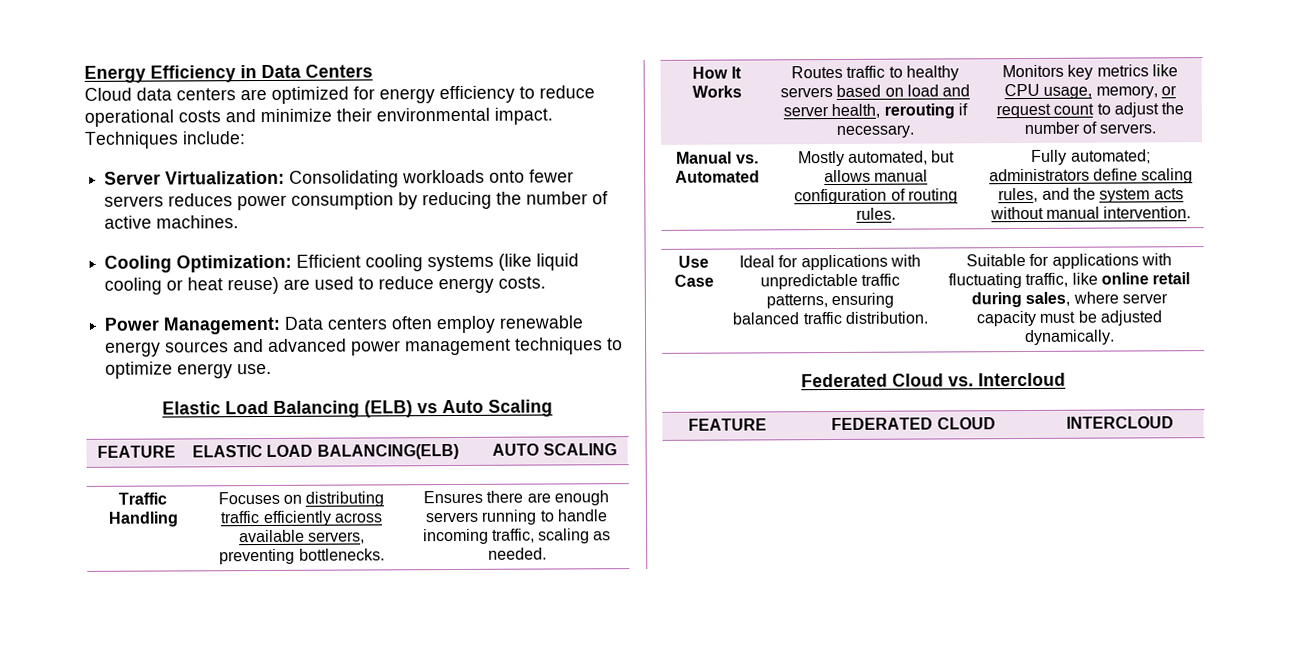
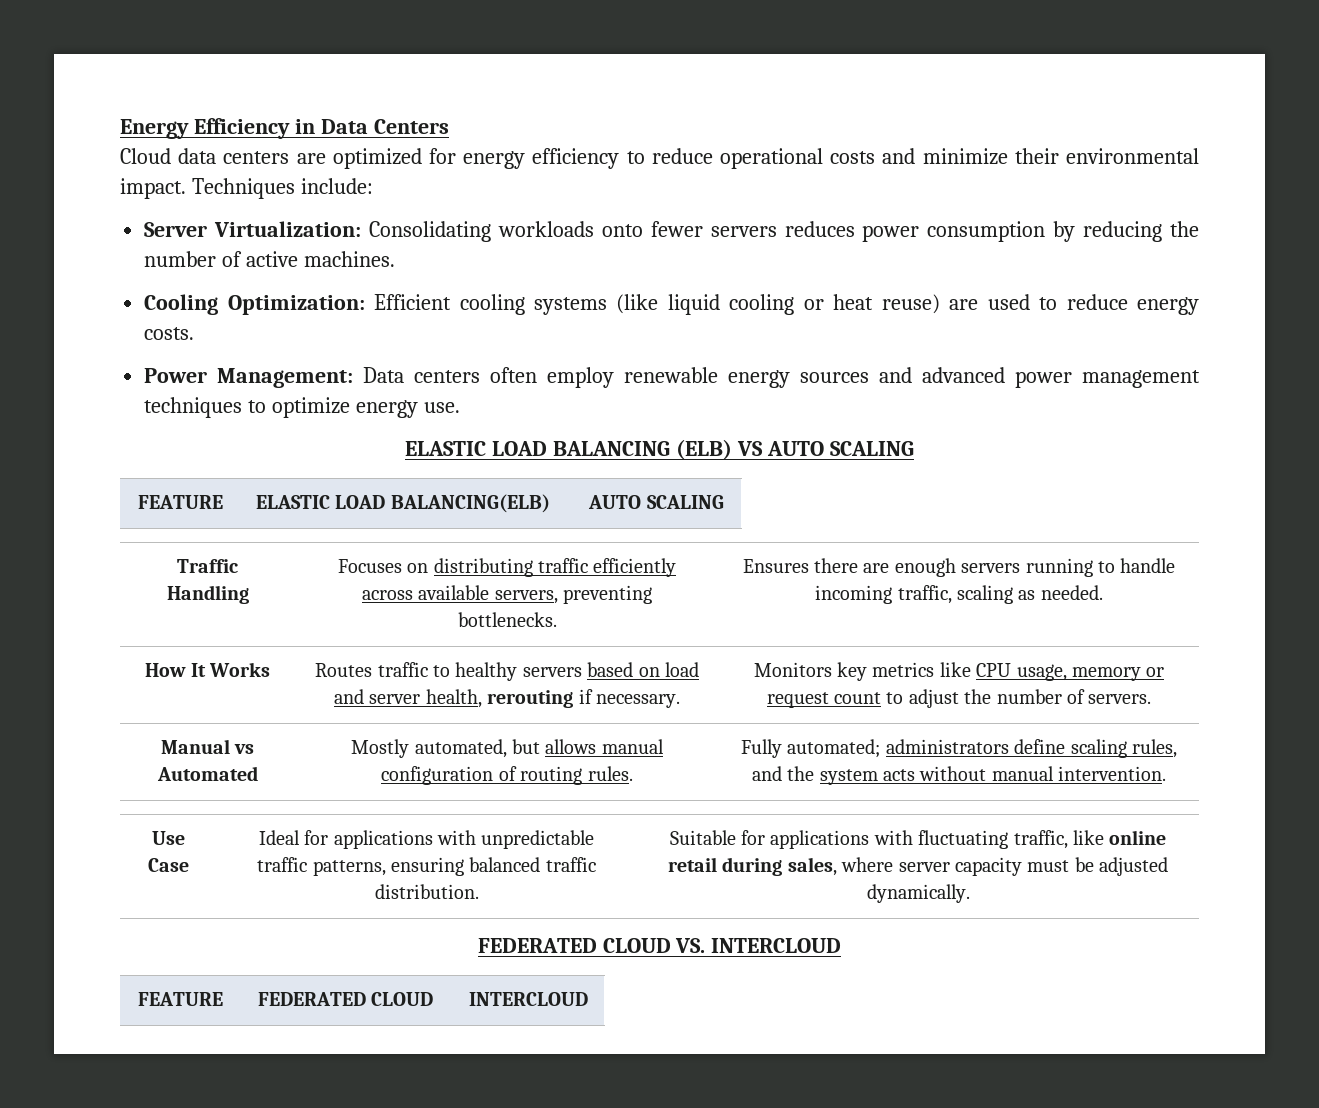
[162,399,553,418] Elastic Load Balancing (ELB) vs Auto Scaling -> [405,439,914,460] ELASTIC LOAD BALANCING (ELB) VS AUTO SCALING
[1095,85,1158,99] memory, -> [1072,667,1141,681] memory
[735,154,759,164] vs. -> [234,744,255,754] vs
[801,372,1066,388] Federated Cloud vs. Intercloud -> [477,938,842,953] FEDERATED CLOUD VS. INTERCLOUD

